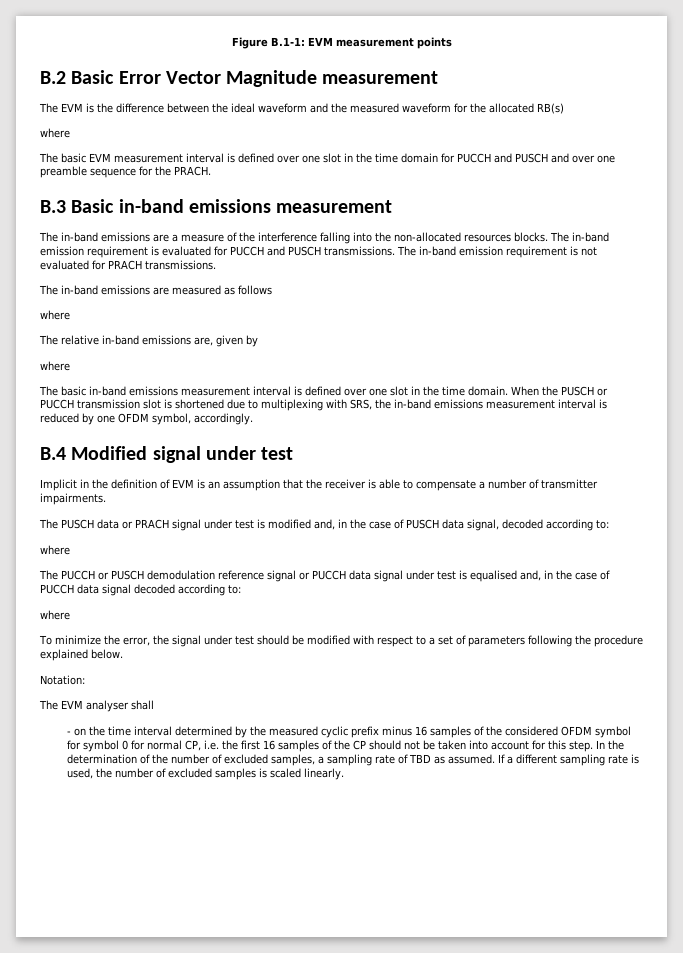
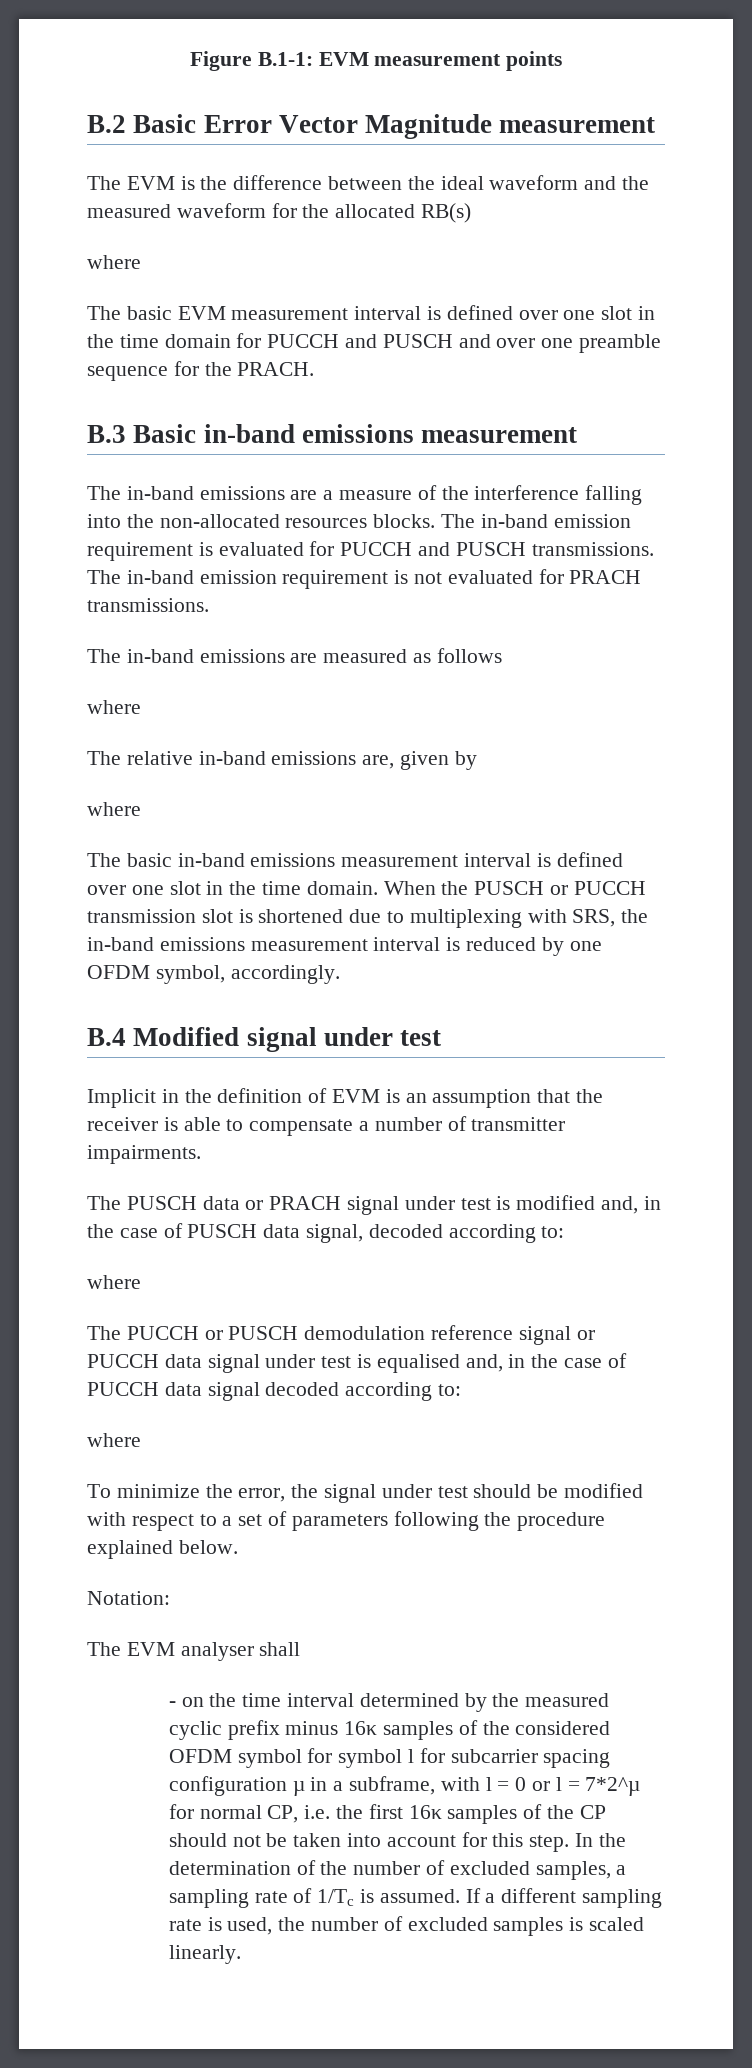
[415,726,428,736] 16 -> [344,1721,378,1735] 16κ
[122,740,129,750] 0 -> [407,1748,611,1768] [168,1776,641,1796] l for subcarrier spacing configuration µ in a subframe, with l = 0 or l = 7*2^µ
[263,740,276,750] 16 -> [408,1805,442,1819] 16κ
[409,754,446,764] TBD as -> [317,1889,374,1906] 1/Tc is

